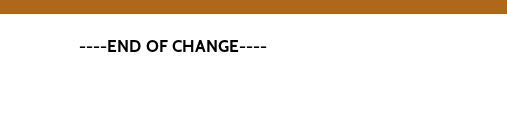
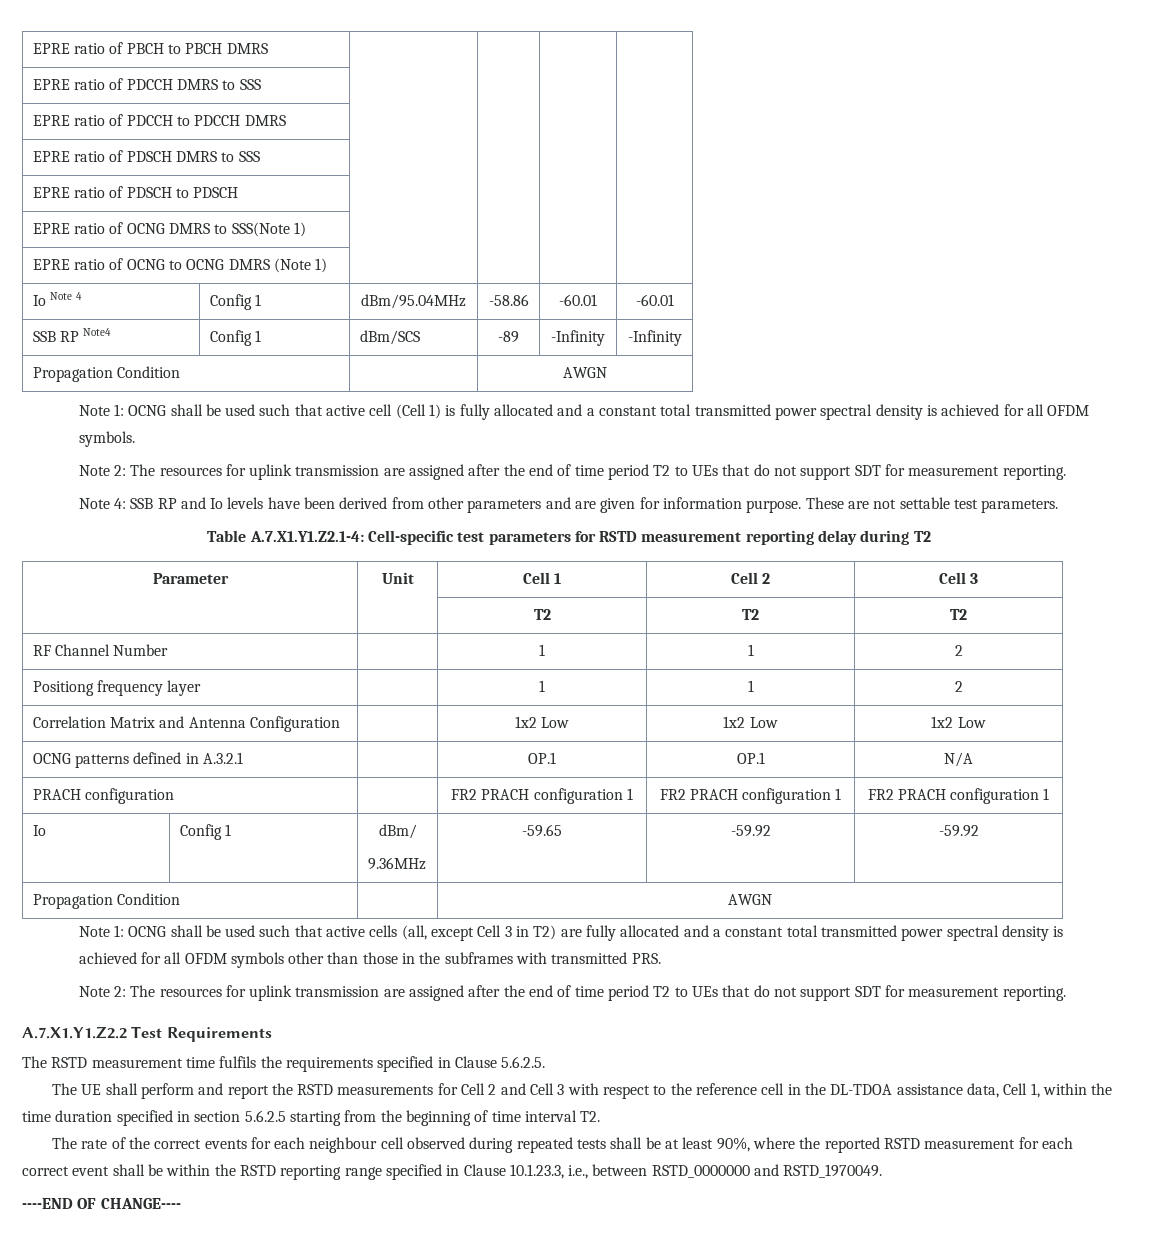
(79, 46) none -> [32,42,268,54] [32,78,261,90] [32,114,286,126] [32,150,260,162] [32,186,239,198] [32,222,307,237] [32,258,328,273] [32,292,83,306] [209,294,262,310] [361,294,466,309] [488,294,529,306] [559,294,597,306] [635,294,674,306] [32,328,112,342] [209,330,262,346] [359,330,420,345] [498,331,519,343] [551,330,605,346] [627,330,682,346] [32,366,181,382] [563,367,607,378] [78,404,1090,420] [78,431,135,447] [78,464,1066,480] [78,497,1059,513] [207,530,931,545] [152,573,229,584] [381,572,414,584] [522,572,562,584] [730,572,771,584] [938,572,979,584] [533,609,551,620] [742,609,759,620] [950,609,967,620] [32,644,169,656] [539,644,545,656] [747,644,754,656] [954,645,963,656] [32,680,202,696] [539,680,545,692] [747,680,754,692] [954,681,963,692] [32,716,341,732] [514,716,570,728] [723,716,778,728] [931,716,986,728] [32,752,244,768] [528,752,556,764] [736,752,765,764] [944,752,973,767] [32,788,175,804] [451,788,633,804] [659,788,842,804] [867,788,1050,804] [32,825,46,836] [179,824,232,840] [378,824,417,839] [367,857,426,870] [522,824,562,837] [730,825,771,837] [938,825,979,837] [32,893,181,909] [728,894,772,905] [78,925,1064,941] [78,952,661,968] [78,985,1066,1001] [22,1026,272,1042] [22,1056,546,1072] [51,1083,1113,1099] [22,1110,601,1126] [51,1137,1073,1153] [22,1164,883,1180] EPRE ratio of PBCH to PBCH DMRS | | | | // EPRE ratio of PDCCH DMRS to SSS | | | | // EPRE ratio of PDCCH to PDCCH DMRS | | | | // EPRE ratio of PDSCH DMRS to SSS | | | | // EPRE ratio of PDSCH to PDSCH | | | | // EPRE ratio of OCNG DMRS to SSS(Note 1) | | | | // EPRE ratio of OCNG to OCNG DMRS (Note 1) | | | | // Io Note 4 | Config 1 | dBm/95.04MHz | -58.86 | -60.01 | -60.01 // SSB RP Note4 | Config 1 | dBm/SCS | -89 | -Infinity | -Infinity // Propagation Condition | | AWGN // Note 1: OCNG shall be used such that active cell (Cell 1) is fully allocated and a constant total transmitted power spectral density is achieved for all OFDM symbols. // Note 2: The resources for uplink transmission are assigned after the end of time period T2 to UEs that do not support SDT for measurement reporting. // Note 4: SSB RP and Io levels have been derived from other parameters and are given for information purpose. These are not settable test parameters. // Table A.7.X1.Y1.Z2.1-4: Cell-specific test parameters for RSTD measurement reporting delay during T2 // Parameter | Unit | Cell 1 | Cell 2 | Cell 3 // | | T2 | T2 | T2 // RF Channel Number | | 1 | 1 | 2 // Positiong frequency layer | | 1 | 1 | 2 // Correlation Matrix and Antenna Configuration | | 1x2 Low | 1x2 Low | 1x2 Low // OCNG patterns defined in A.3.2.1 | | OP.1 | OP.1 | N/A // PRACH configuration | | FR2 PRACH configuration 1 | FR2 PRACH configuration 1 | FR2 PRACH configuration 1 // Io | Config 1 | dBm/ // 9.36MHz | -59.65 | -59.92 | -59.92 // Propagation Condition | | AWGN // Note 1: OCNG shall be used such that active cells (all, except Cell 3 in T2) are fully allocated and a constant total transmitted power spectral density is achieved for all OFDM symbols other than those in the subframes with transmitted PRS. // Note 2: The resources for uplink transmission are assigned after the end of time period T2 to UEs that do not support SDT for measurement reporting. // A.7.X1.Y1.Z2.2 Test Requirements // The RSTD measurement time fulfils the requirements specified in Clause 5.6.2.5. // The UE shall perform and report the RSTD measurements for Cell 2 and Cell 3 with respect to the reference cell in the DL-TDOA assistance data, Cell 1, within the time duration specified in section 5.6.2.5 starting from the beginning of time interval T2. // The rate of the correct events for each neighbour cell observed during repeated tests shall be at least 90%, where the reported RSTD measurement for each correct event shall be within the RSTD reporting range specified in Clause 10.1.23.3, i.e., between RSTD_0000000 and RSTD_1970049. //

